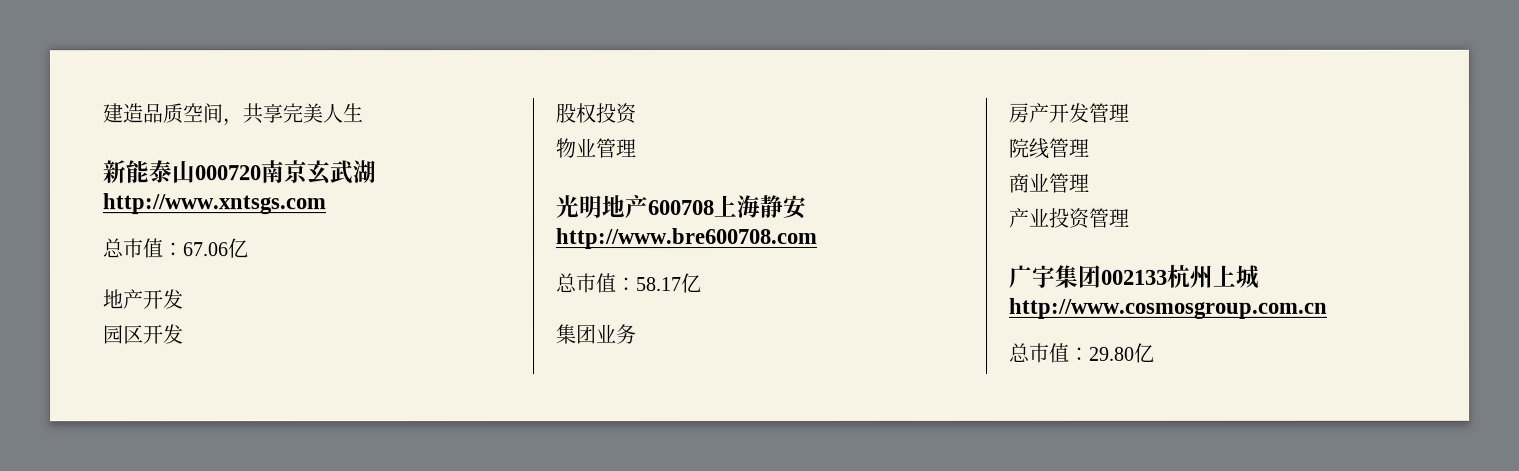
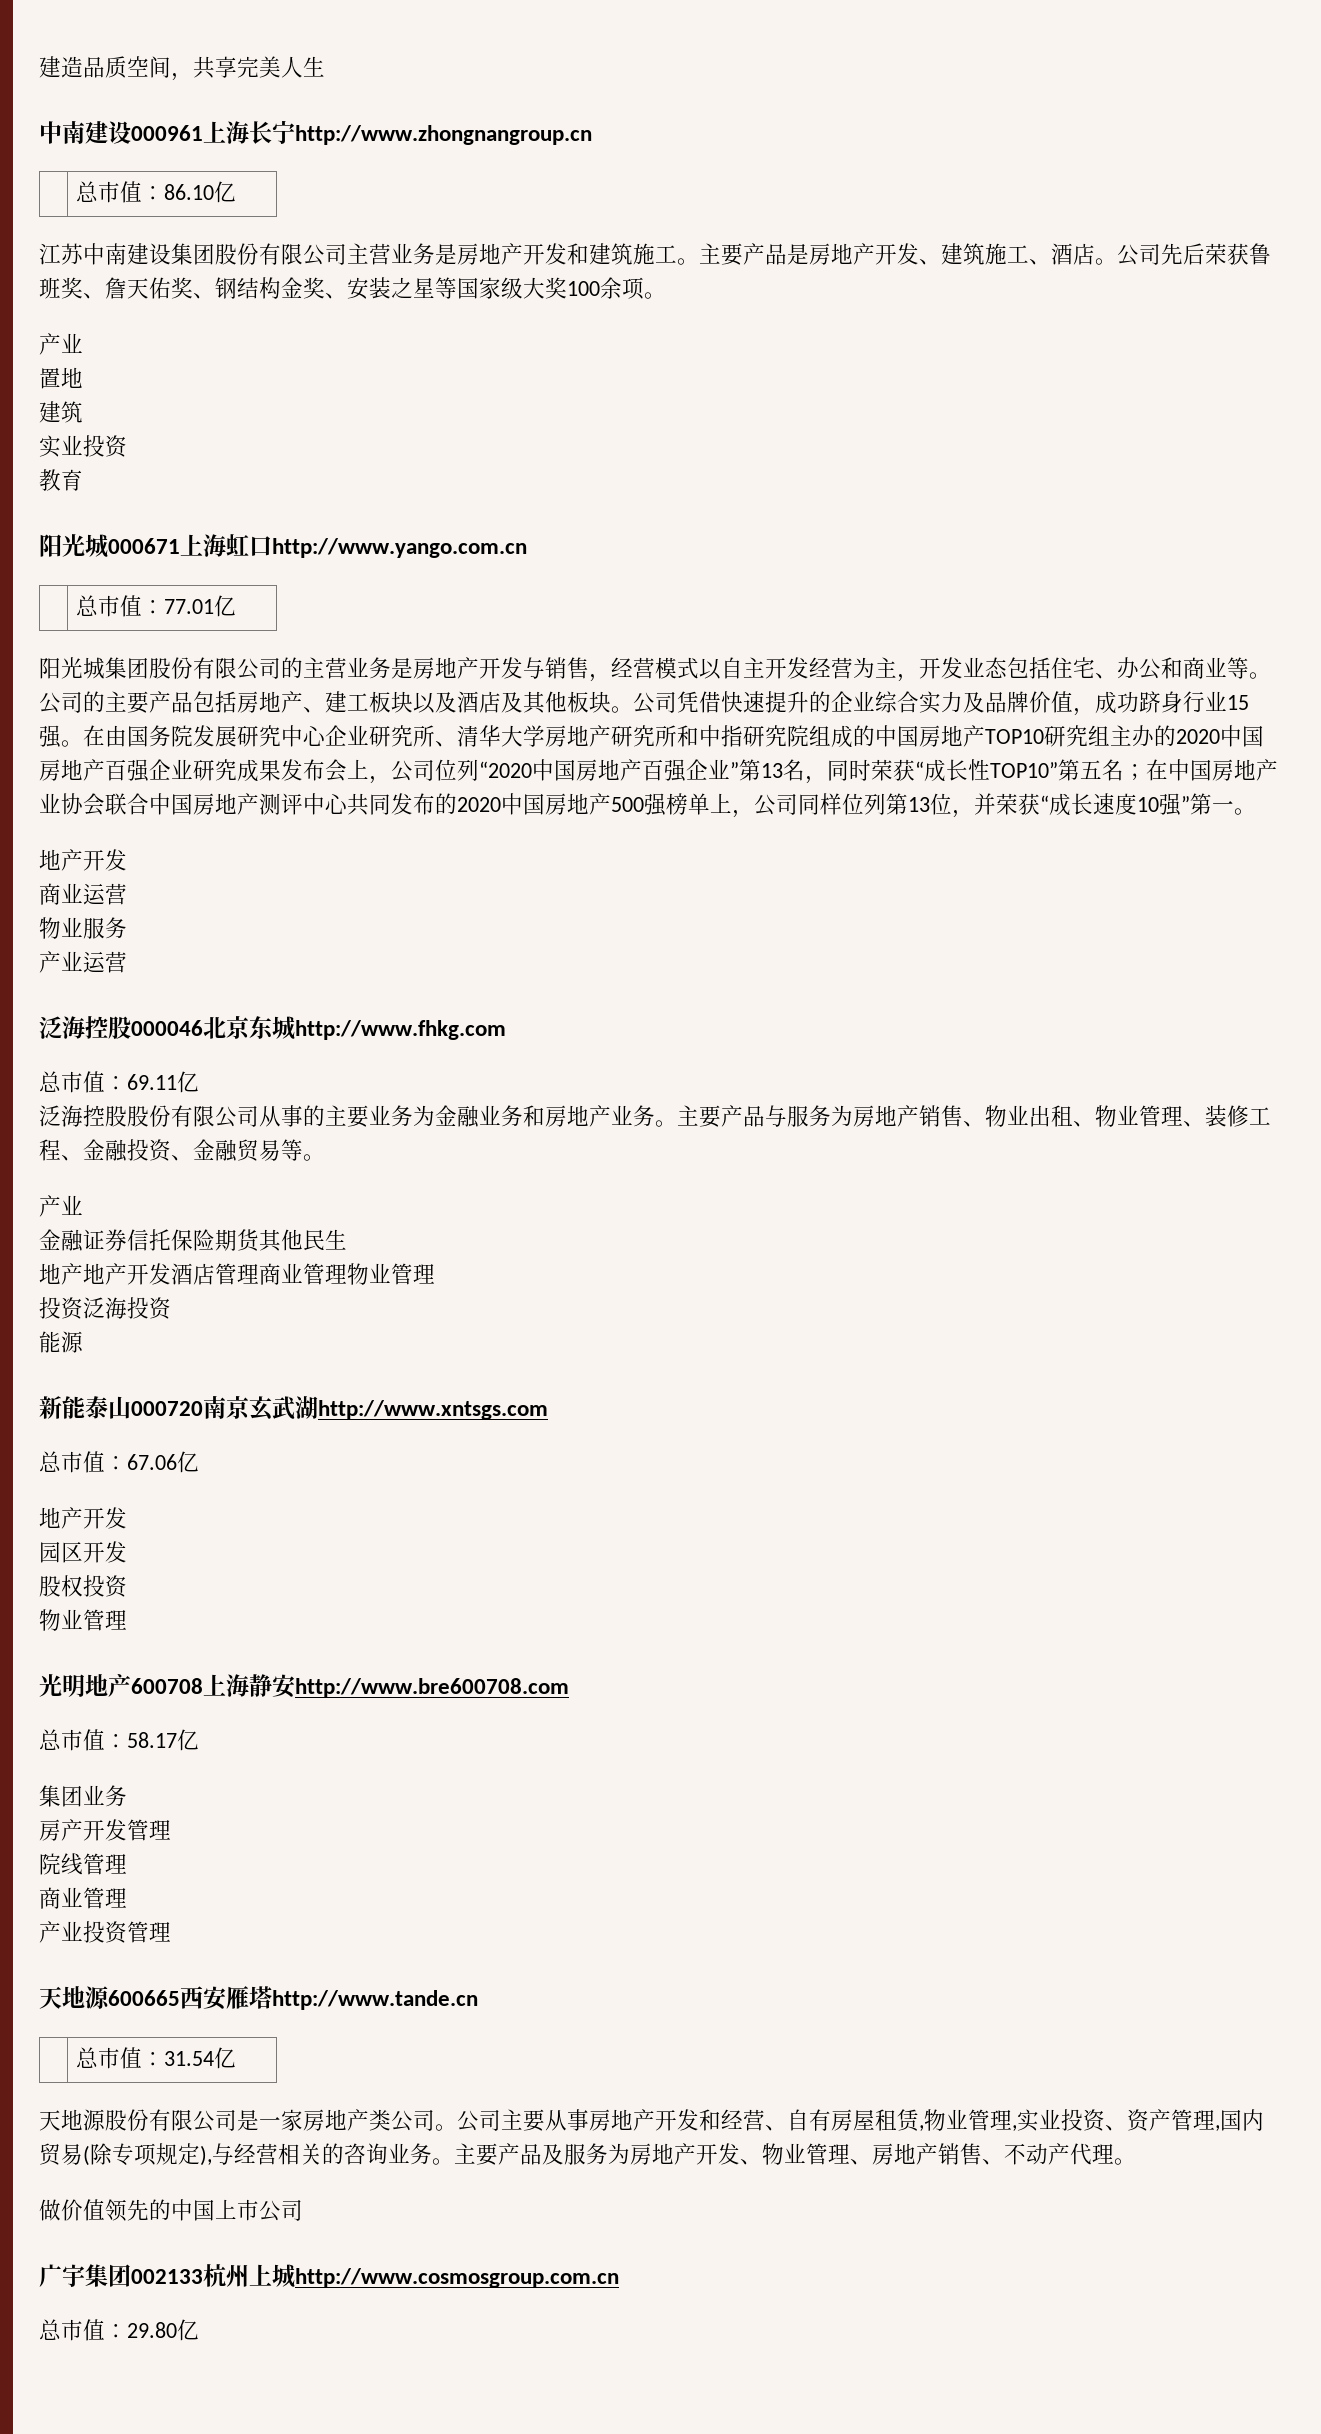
(363, 113) none -> [39,120,592,145] [76,181,237,203] [39,243,1271,266] [39,277,666,300] [39,333,83,355] [39,367,83,389] [39,401,83,423] [39,435,127,458] [39,469,83,491] [39,534,527,558] [76,595,237,617] [39,657,1271,682] [39,691,1249,716] [39,725,1264,748] [39,759,1278,784] [39,793,1256,818] [39,849,127,871] [39,883,127,905] [39,917,127,939] [39,951,127,973] [39,1016,506,1040] [39,1071,199,1093] [39,1105,1271,1128] [39,1139,325,1162] [39,1195,83,1217] [39,1229,347,1252] [39,1263,435,1285] [39,1297,171,1320] [39,1331,84,1353] // 中南建设000961上海长宁http://www.zhongnangroup.cn // | 总市值：86.10亿 // 江苏中南建设集团股份有限公司主营业务是房地产开发和建筑施工。主要产品是房地产开发、建筑施工、酒店。公司先后荣获鲁班奖、詹天佑奖、钢结构金奖、安装之星等国家级大奖100余项。 // 产业 // 置地 // 建筑 // 实业投资 // 教育 // 阳光城000671上海虹口http://www.yango.com.cn // | 总市值：77.01亿 // 阳光城集团股份有限公司的主营业务是房地产开发与销售，经营模式以自主开发经营为主，开发业态包括住宅、办公和商业等。公司的主要产品包括房地产、建工板块以及酒店及其他板块。公司凭借快速提升的企业综合实力及品牌价值，成功跻身行业15强。在由国务院发展研究中心企业研究所、清华大学房地产研究所和中指研究院组成的中国房地产TOP10研究组主办的2020中国房地产百强企业研究成果发布会上，公司位列“2020中国房地产百强企业”第13名，同时荣获“成长性TOP10”第五名；在中国房地产业协会联合中国房地产测评中心共同发布的2020中国房地产500强榜单上，公司同样位列第13位，并荣获“成长速度10强”第一。 // 地产开发 // 商业运营 // 物业服务 // 产业运营 // 泛海控股000046北京东城http://www.fhkg.com // 总市值：69.11亿 // 泛海控股股份有限公司从事的主要业务为金融业务和房地产业务。主要产品与服务为房地产销售、物业出租、物业管理、装修工程、金融投资、金融贸易等。 // 产业 // 金融证券信托保险期货其他民生 // 地产地产开发酒店管理商业管理物业管理 // 投资泛海投资 // 能源
(1129, 217) none -> [39,1986,478,2010] [76,2047,237,2069] [39,2109,1264,2132] [39,2143,1136,2166] [39,2199,303,2222] // 天地源600665西安雁塔http://www.tande.cn // | 总市值：31.54亿 // 天地源股份有限公司是一家房地产类公司。公司主要从事房地产开发和经营、自有房屋租赁,物业管理,实业投资、资产管理,国内贸易(除专项规定),与经营相关的咨询业务。主要产品及服务为房地产开发、物业管理、房地产销售、不动产代理。 // 做价值领先的中国上市公司

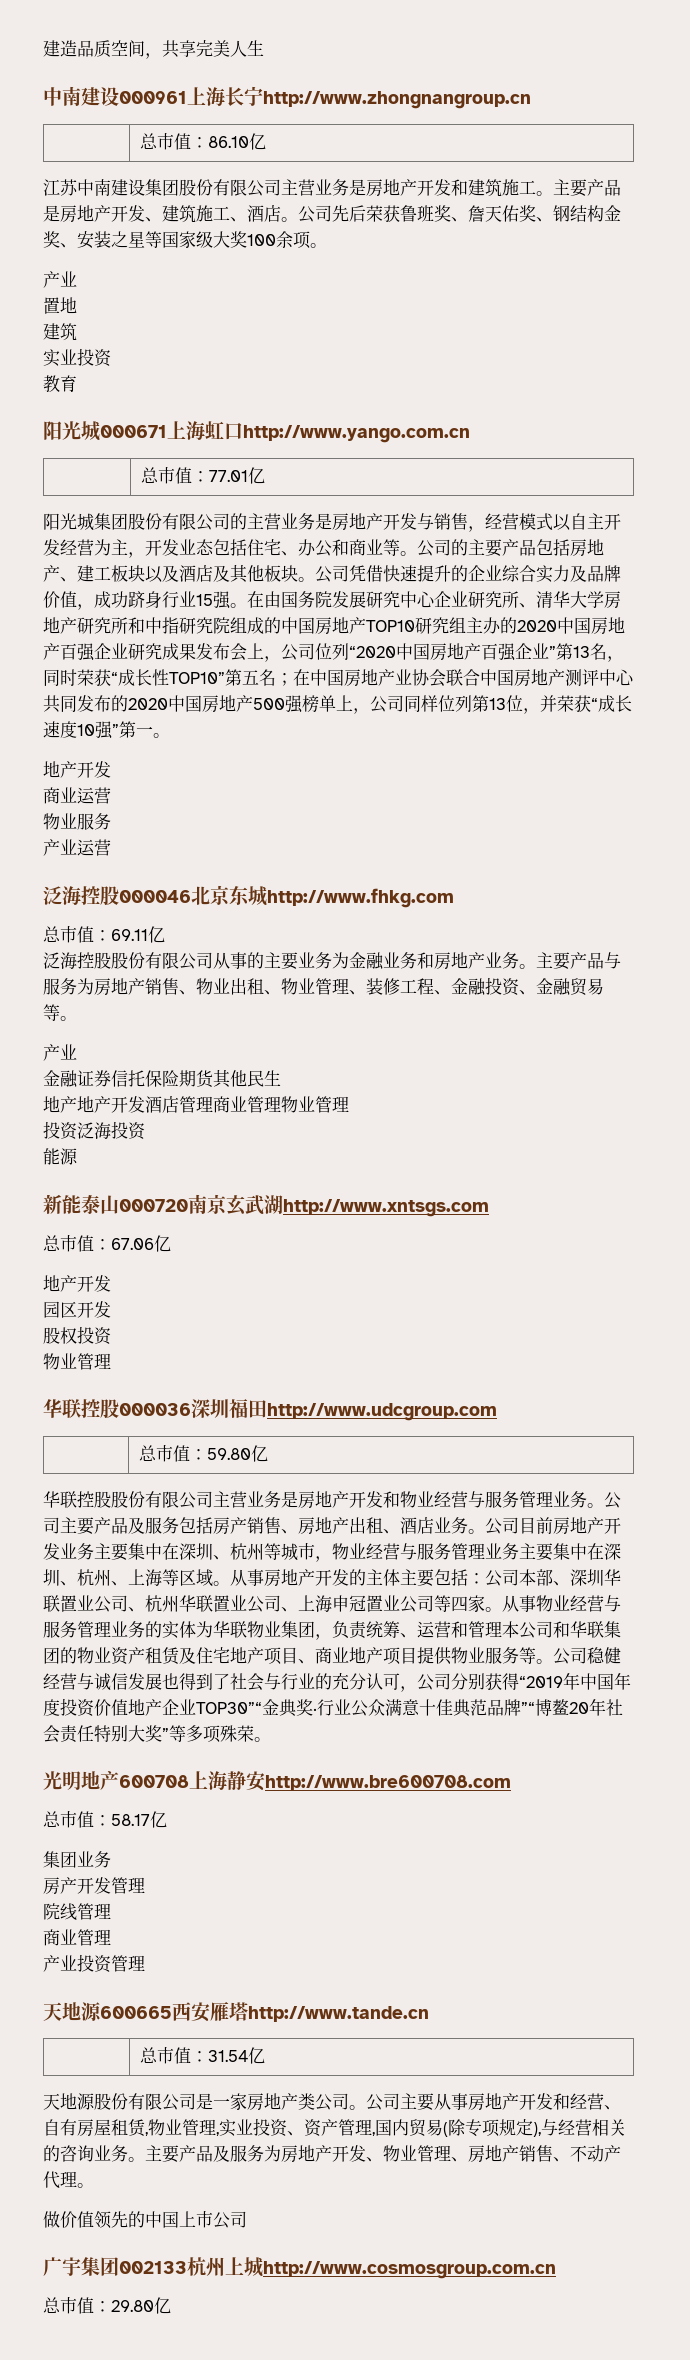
(127, 1620) none -> [43,1399,497,1421] [138,1445,268,1462] [43,1491,621,1509] [43,1517,621,1535] [43,1543,621,1562] [43,1569,621,1587] [43,1595,621,1613] [43,1621,621,1640] [43,1647,621,1665] [43,1672,631,1692] [43,1698,623,1717] [43,1725,271,1743] // 华联控股000036深圳福田http://www.udcgroup.com // | 总市值：59.80亿 // 华联控股股份有限公司主营业务是房地产开发和物业经营与服务管理业务。公司主要产品及服务包括房产销售、房地产出租、酒店业务。公司目前房地产开发业务主要集中在深圳、杭州等城市，物业经营与服务管理业务主要集中在深圳、杭州、上海等区域。从事房地产开发的主体主要包括：公司本部、深圳华联置业公司、杭州华联置业公司、上海申冠置业公司等四家。从事物业经营与服务管理业务的实体为华联物业集团，负责统筹、运营和管理本公司和华联集团的物业资产租赁及住宅地产项目、商业地产项目提供物业服务等。公司稳健经营与诚信发展也得到了社会与行业的充分认可，公司分别获得“2019年中国年度投资价值地产企业TOP30”“金典奖·行业公众满意十佳典范品牌”“博鳌20年社会责任特别大奖”等多项殊荣。

